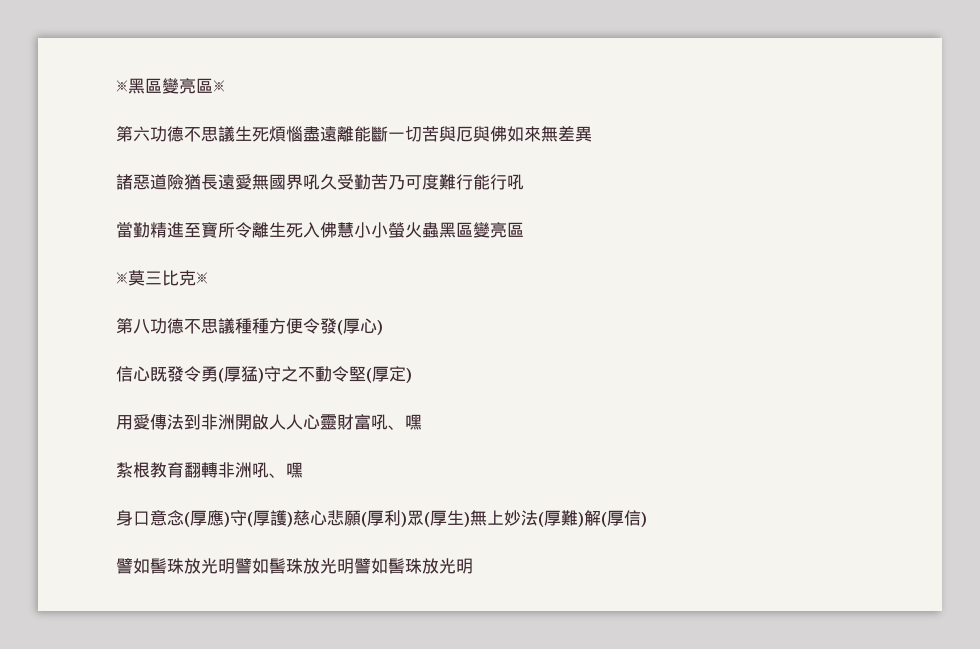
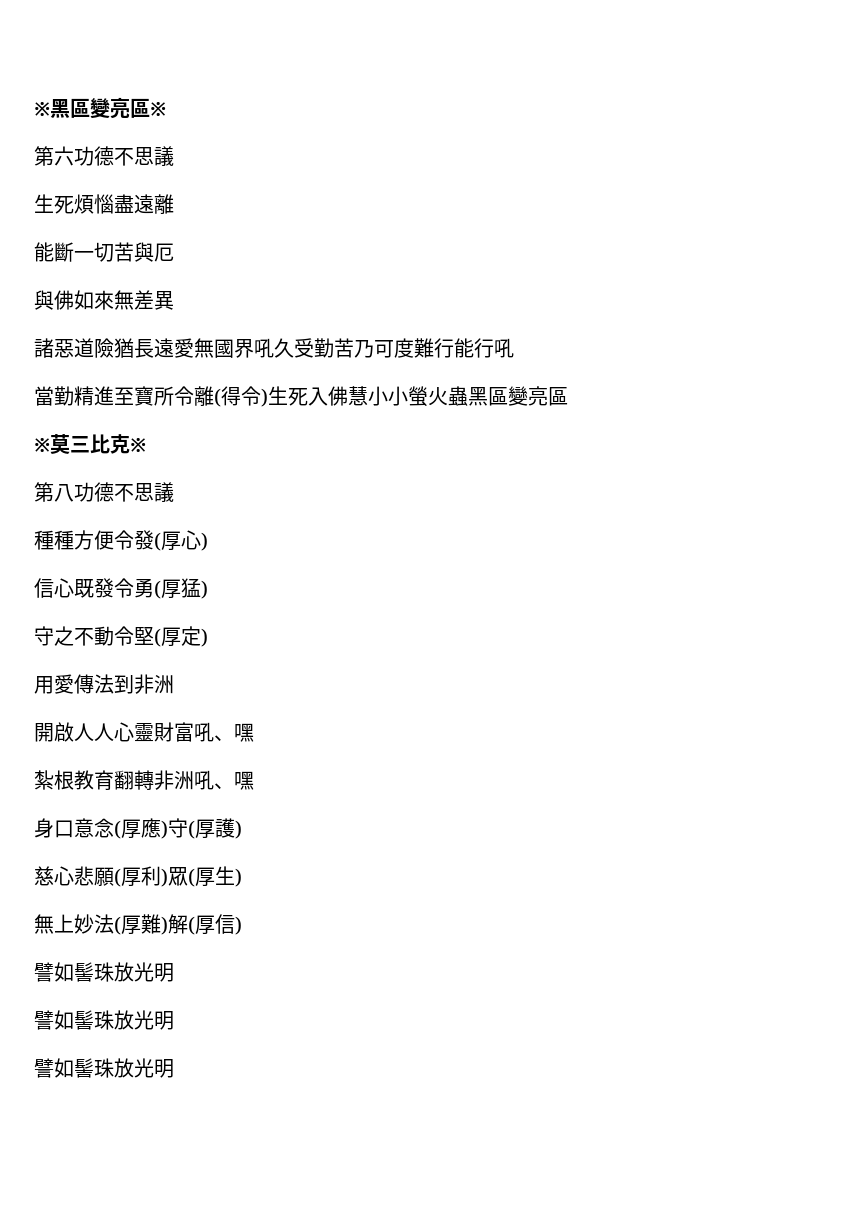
(235, 134) none -> (174, 156) //
(354, 134) none -> (174, 204) //
(473, 134) none -> (174, 252) //
(269, 230) none -> [214,386,268,407] (得令)
(235, 326) none -> (174, 492) //
(264, 375) none -> (208, 589) //
(235, 422) none -> (174, 684) //
(293, 519) none -> (242, 829) //
(470, 519) none -> (242, 877) //
[235,558,354,574] 譬如髻珠放光明 -> [34,1010,174,1030] // 譬如髻珠放光明 //

